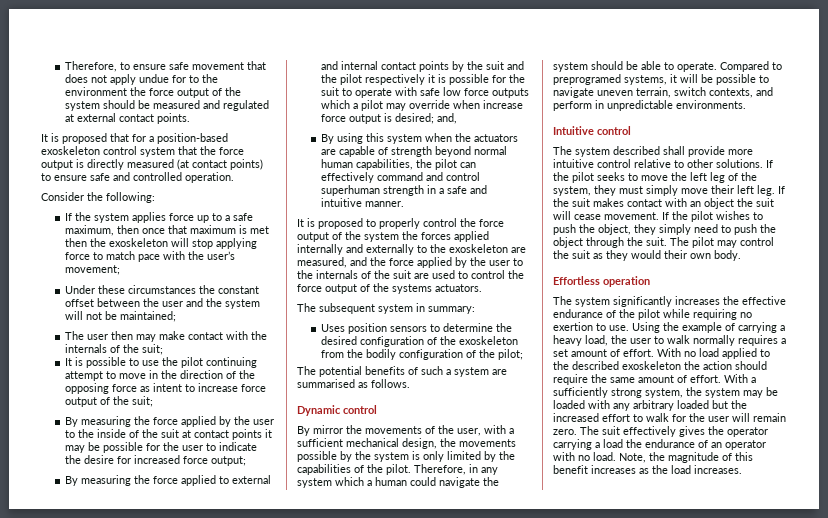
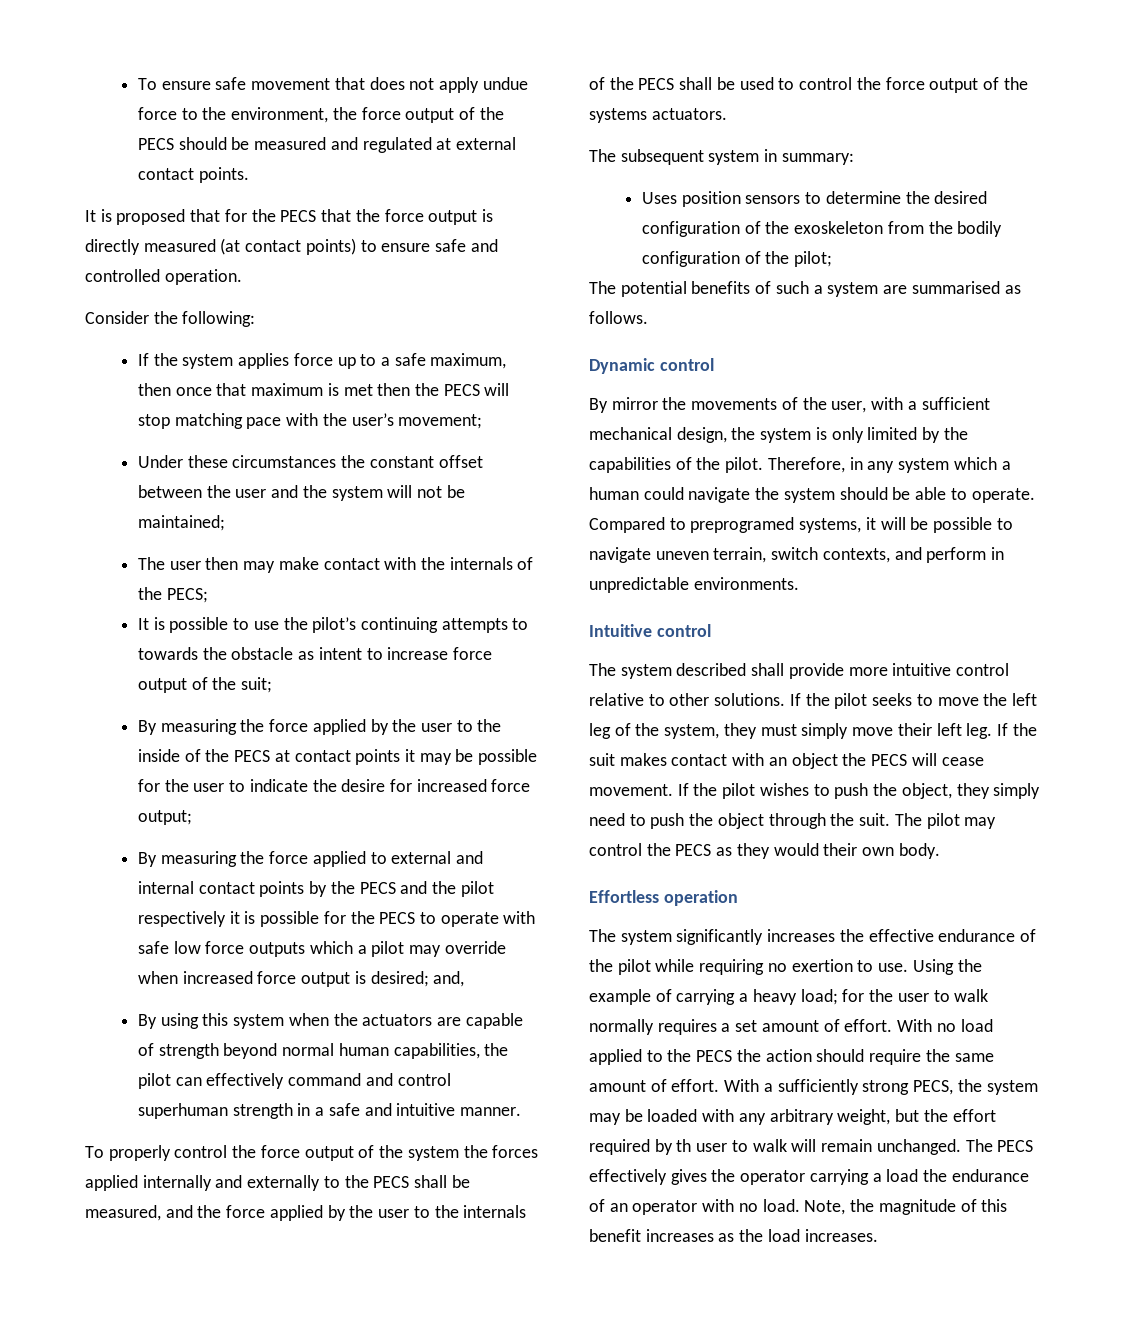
[65,61,131,72] Therefore, to -> [137,78,157,90] To
[172,74,219,83] [65,87,242,98] [65,101,101,111] for to the environment the force output of the system -> [137,107,504,123] [137,138,174,150] force to the environment, the force output of the PECS
[149,133,228,144] [41,146,175,157] a position-based exoskeleton control system -> [251,209,317,222] the PECS
[109,238,169,247] exoskeleton -> [443,384,480,396] PECS
[216,238,258,249] [65,251,136,260] applying force to match -> [174,413,243,429] matching
[142,344,164,355] suit; -> [166,588,208,603] PECS;
[181,357,258,368] [65,370,256,381] [65,383,138,394] pilot continuing attempt to move in the direction of the opposing force -> [312,617,529,633] [137,647,294,660] pilot’s continuing attempts to towards the obstacle
[161,429,180,438] suit -> [234,750,271,762] PECS
[486,61,505,70] suit -> [359,882,396,894] PECS
[321,87,340,96] suit -> [379,912,416,924] PECS
[483,100,524,109] increase -> [182,971,253,984] increased
[297,218,376,229] It is proposed to -> [85,1146,104,1158] To
[449,244,526,253] exoskeleton are -> [373,1175,470,1188] PECS shall be
[393,270,429,279] suit are -> [638,77,735,90] PECS shall be
[459,439,516,447] [297,451,371,462] movements possible by the -> (756, 433) none
[756,198,774,207] suit -> [871,754,908,766] PECS
[572,250,590,259] suit -> [675,844,712,856] PECS
[585,335,608,346] load, -> [800,989,865,1005] load; for
[572,361,681,370] described exoskeleton -> [696,1050,733,1062] PECS
[645,388,683,398] system, -> [913,1080,954,1095] PECS,
[677,400,709,409] loaded -> [837,1109,891,1125] weight,
[553,413,786,422] [553,426,620,435] increased effort to walk for the user will remain zero. The suit -> [952,1109,996,1122] [589,1139,1034,1155] effort required by th user to walk will remain unchanged. The PECS

